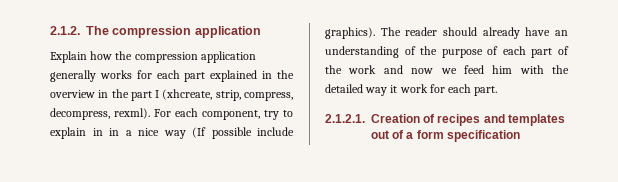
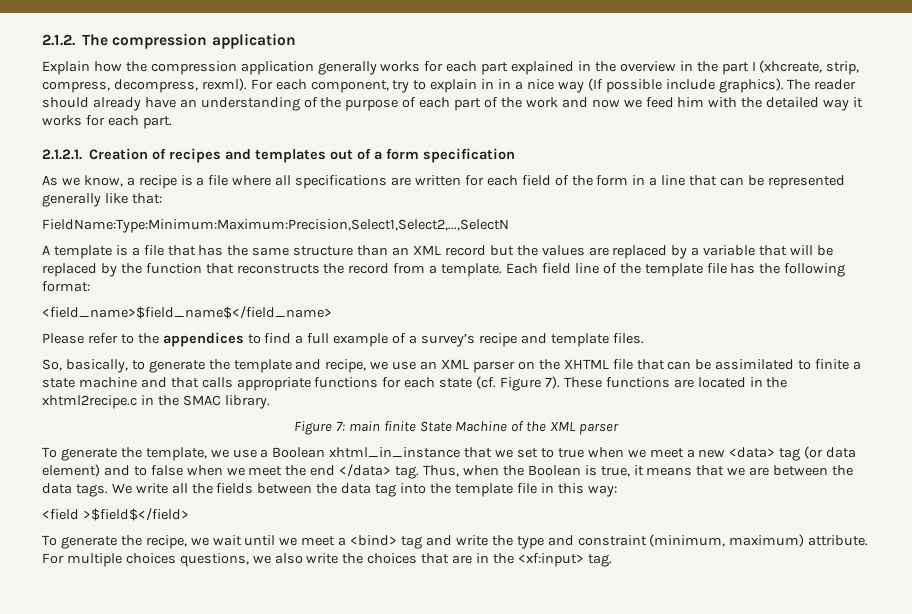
[399,84,428,93] work -> [42,115,82,126] works
(520, 136) none -> [42,175,845,189] [42,193,162,207] [42,219,509,233] [42,245,833,259] [42,263,846,277] [42,281,90,292] [42,306,332,319] [42,332,644,347] [42,359,862,373] [42,376,788,391] [42,395,270,409] [293,421,620,435] [42,446,857,461] [42,464,854,479] [42,483,617,497] [42,508,189,521] [42,534,869,549] [42,553,612,567] // As we know, a recipe is a file where all specifications are written for each field of the form in a line that can be represented generally like that: // FieldName:Type:Minimum:Maximum:Precision,Select1,Select2,...,SelectN // A template is a file that has the same structure than an XML record but the values are replaced by a variable that will be replaced by the function that reconstructs the record from a template. Each field line of the template file has the following format: // <field_name>$field_name$</field_name> // Please refer to the appendices to find a full example of a survey’s recipe and template files. // So, basically, to generate the template and recipe, we use an XML parser on the XHTML file that can be assimilated to finite a state machine and that calls appropriate functions for each state (cf. Figure 7). These functions are located in the xhtml2recipe.c in the SMAC library. // Figure 7: main finite State Machine of the XML parser // To generate the template, we use a Boolean xhtml_in_instance that we set to true when we meet a new <data> tag (or data element) and to false when we meet the end </data> tag. Thus, when the Boolean is true, it means that we are between the data tags. We write all the fields between the data tag into the template file in this way: // <field >$field$</field> // To generate the recipe, we wait until we meet a <bind> tag and write the type and constraint (minimum, maximum) attribute. For multiple choices questions, we also write the choices that are in the <xf:input> tag.

